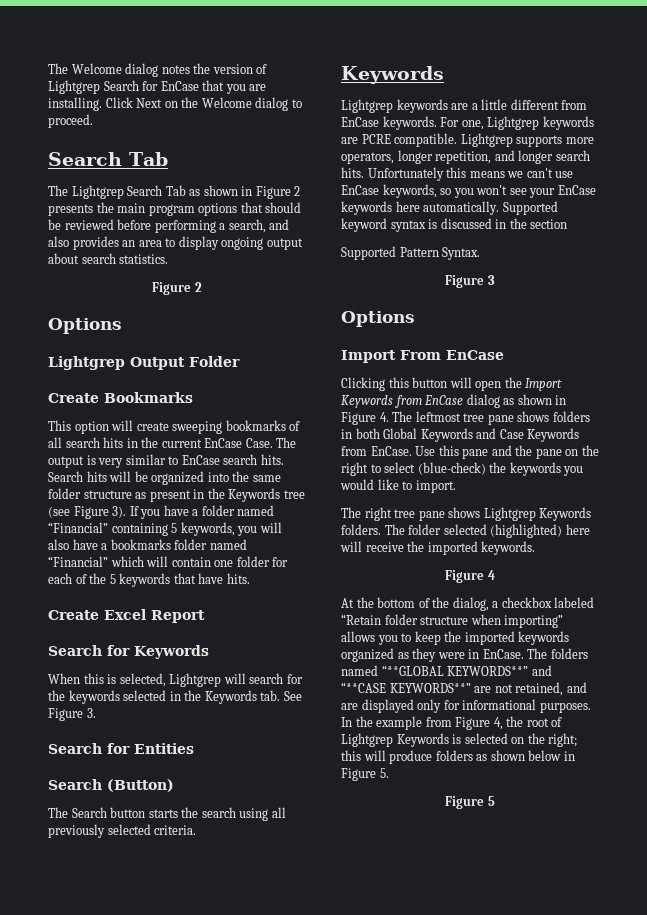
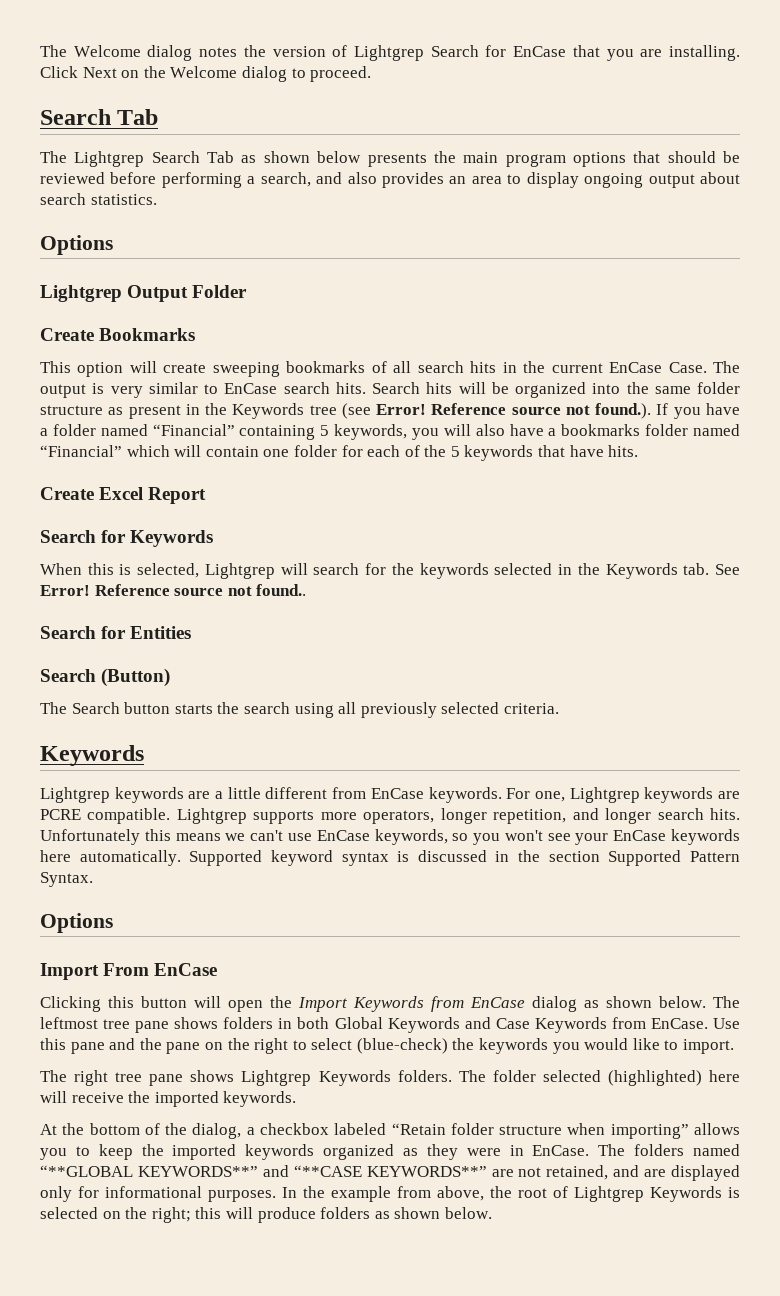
[241,186,301,199] in Figure 2 -> [317,151,362,163] below
[152,282,202,295] // Figure 2 -> (157, 199) none
[73,506,127,519] Figure 3). -> [376,403,652,419] Error! Reference source not found.).
[48,708,96,721] Figure 3. -> [40,584,307,596] Error! Reference source not found..
(568, 224) // -> (600, 856) none
[445,275,495,288] // Figure 3 -> (93, 879) none
[555,395,567,405] [341,412,389,425] in Figure 4. -> [659,996,706,1008] below.
[445,570,495,583] // Figure 4 -> (297, 1099) none
[455,717,503,730] Figure 4, -> [437,1186,484,1201] above,
[528,750,575,761] [341,768,389,781] [445,796,495,809] below in Figure 5. // Figure 5 -> [444,1207,492,1219] below.

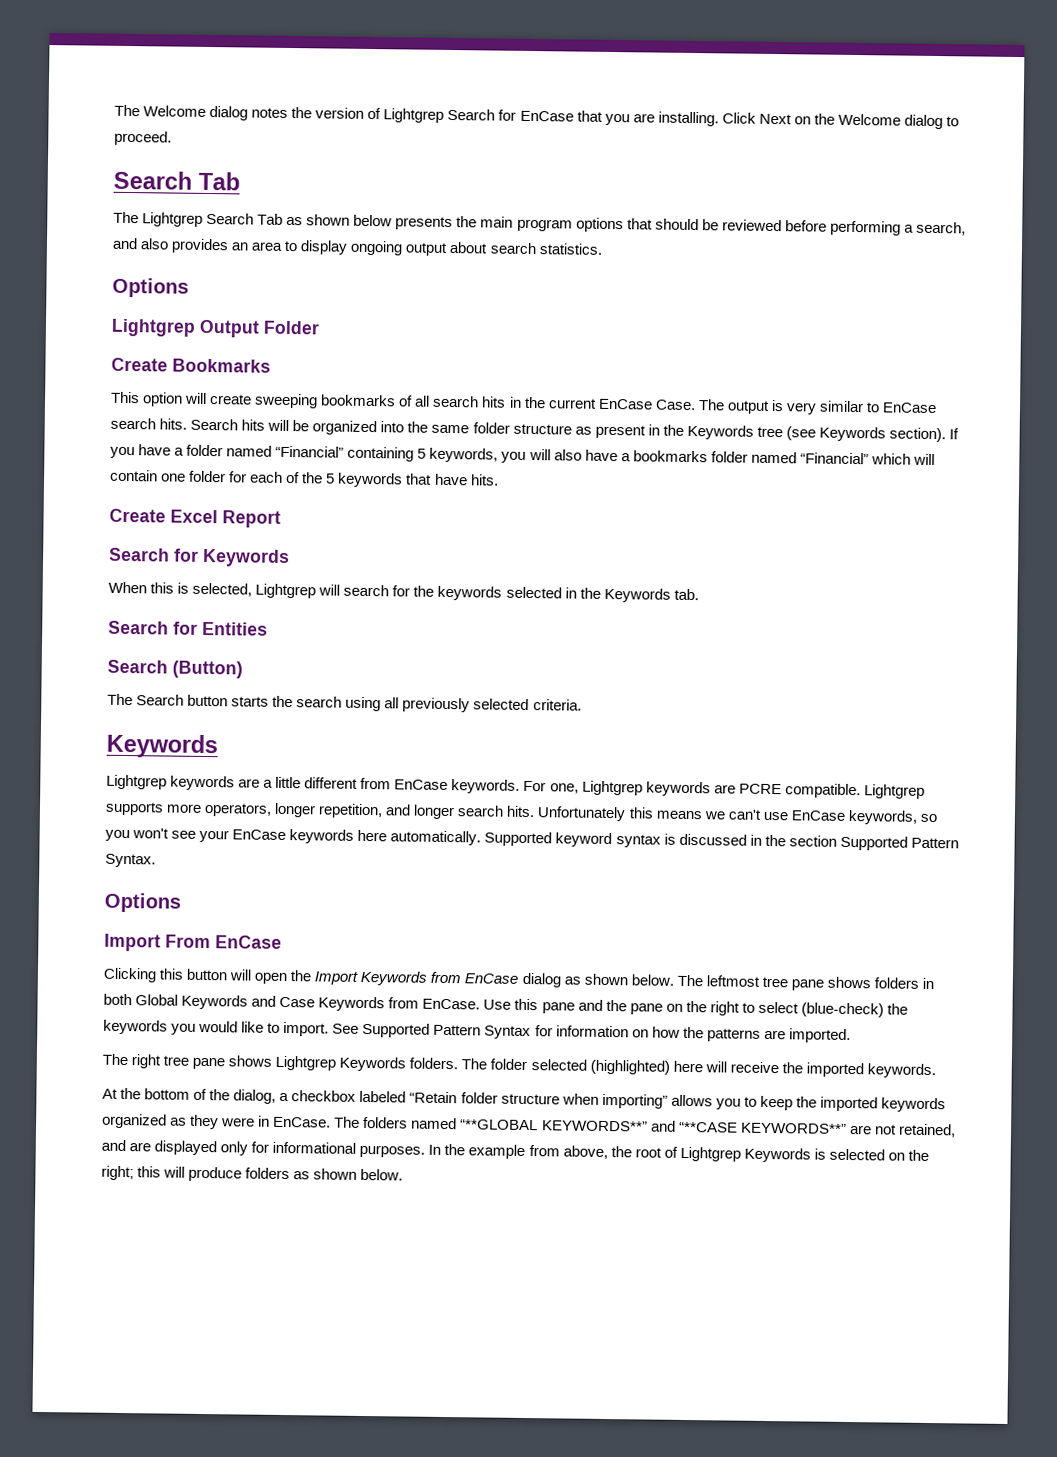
[376,403,652,419] Error! Reference source not found.). -> [818,426,946,443] Keywords section).
[715,564,741,575] [40,584,307,596] See Error! Reference source not found.. -> (699, 594) none
(735, 1046) none -> [332,1022,851,1044] See Supported Pattern Syntax for information on how the patterns are imported.

